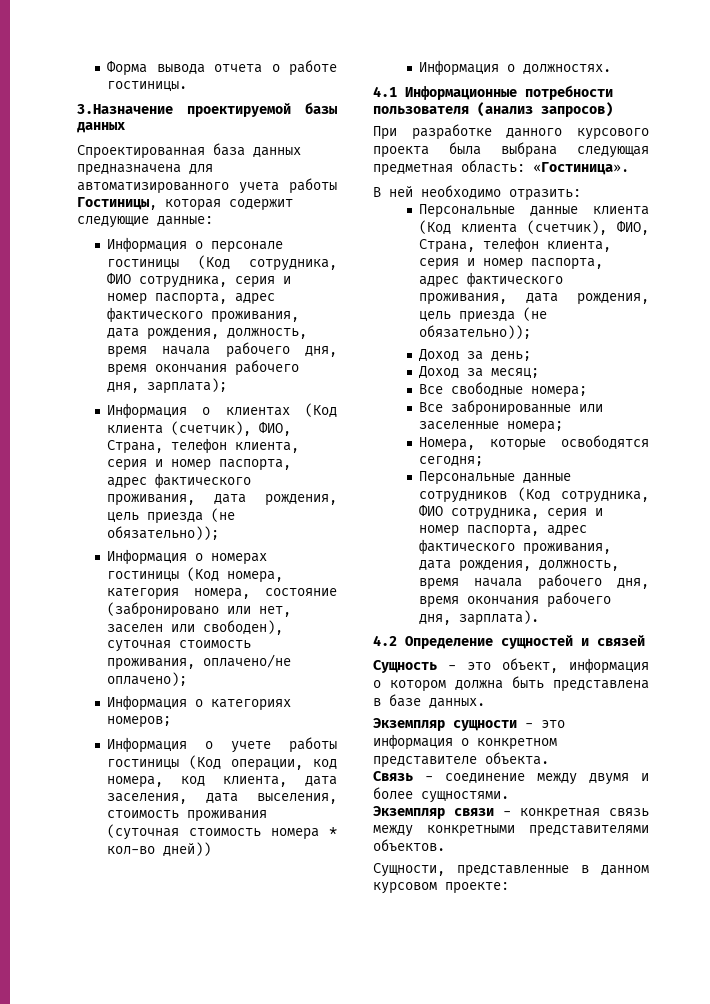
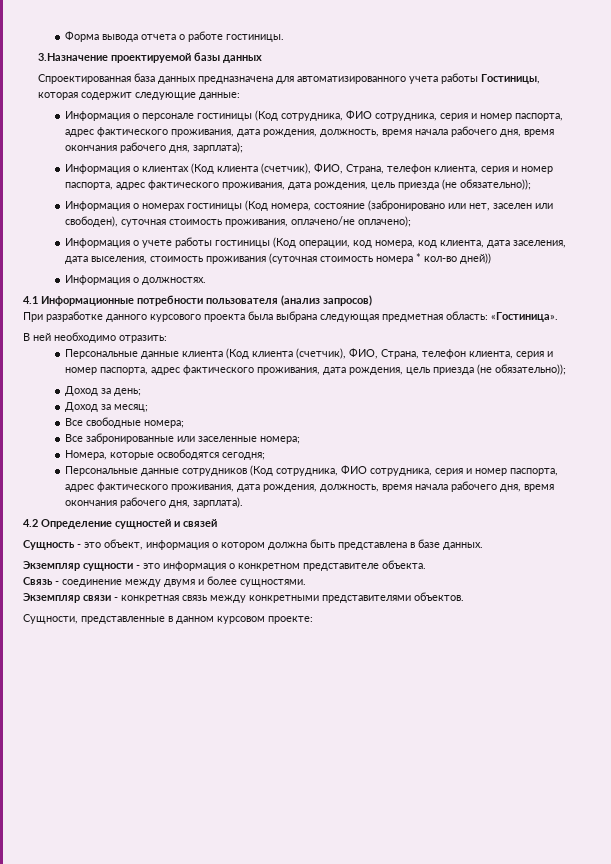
[107,588,251,600] категория номера, -> (312, 207) none
[107,695,292,711] [107,716,172,728] // Информация о категориях номеров; -> (412, 221) none

